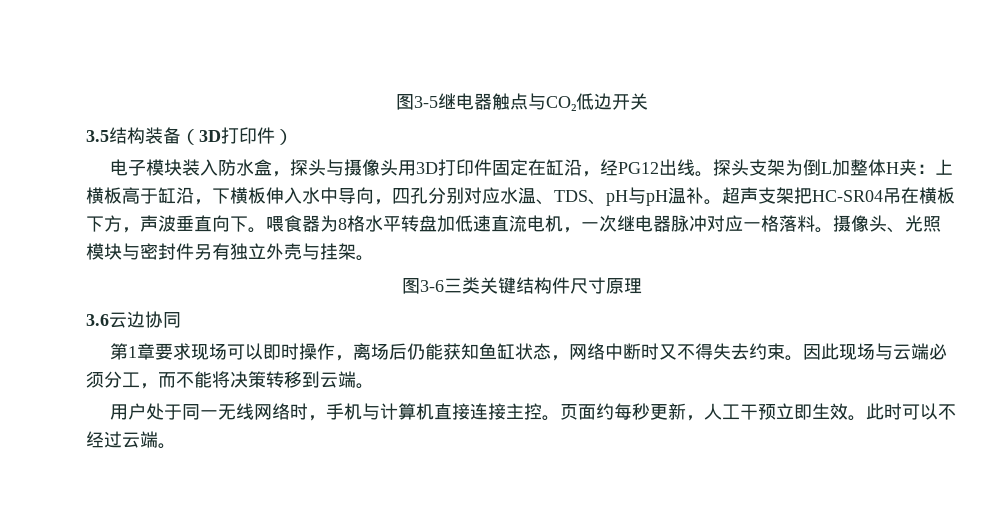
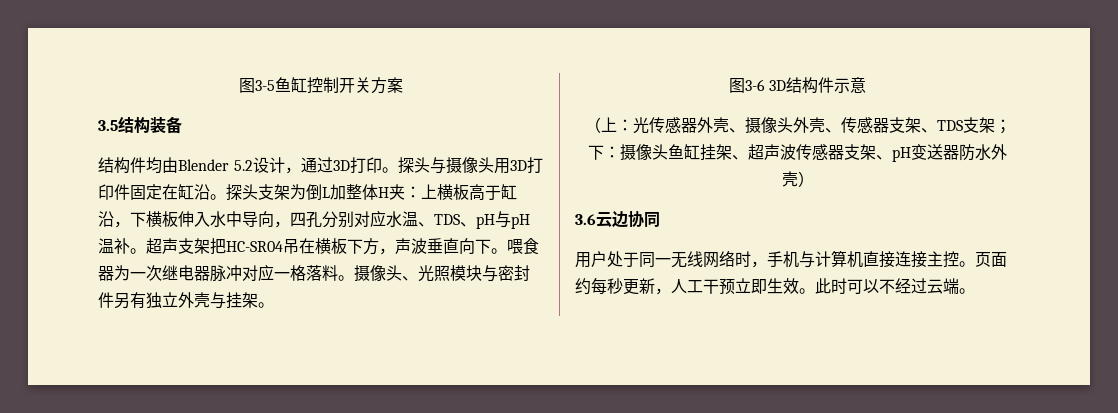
[437,93,612,111] 继电器触点与CO₂低边 -> [274,77,339,94] 鱼缸控制
(648, 101) none -> [370,77,403,94] 方案
[181,127,293,145] [110,159,291,177] （3D打印件） // 电子模块装入防水盒， -> [98,157,398,174] // 结构件均由Blender 5.2设计，通过3D打印。
[582,159,696,177] ，经PG12出线 -> (210, 192) none
[338,215,581,233] 8格水平转盘加低速直流电机， -> (130, 273) none
[443,277,642,294] [86,311,181,328] [110,343,948,361] [86,371,374,389] 三类关键结构件尺寸原理 // 3.6云边协同 // 第1章要求现场可以即时操作，离场后仍能获知鱼缸状态，网络中断时又不得失去约束。因此现场与云端必须分工，而不能将决策转移到云端。 -> [769,77,867,94] [584,117,1011,134] [588,144,1007,162] [781,171,814,187] [575,211,660,228] 3D结构件示意 // （上：光传感器外壳、摄像头外壳、传感器支架、TDS支架；下：摄像头鱼缸挂架、超声波传感器支架、pH变送器防水外壳） // 3.6云边协同

